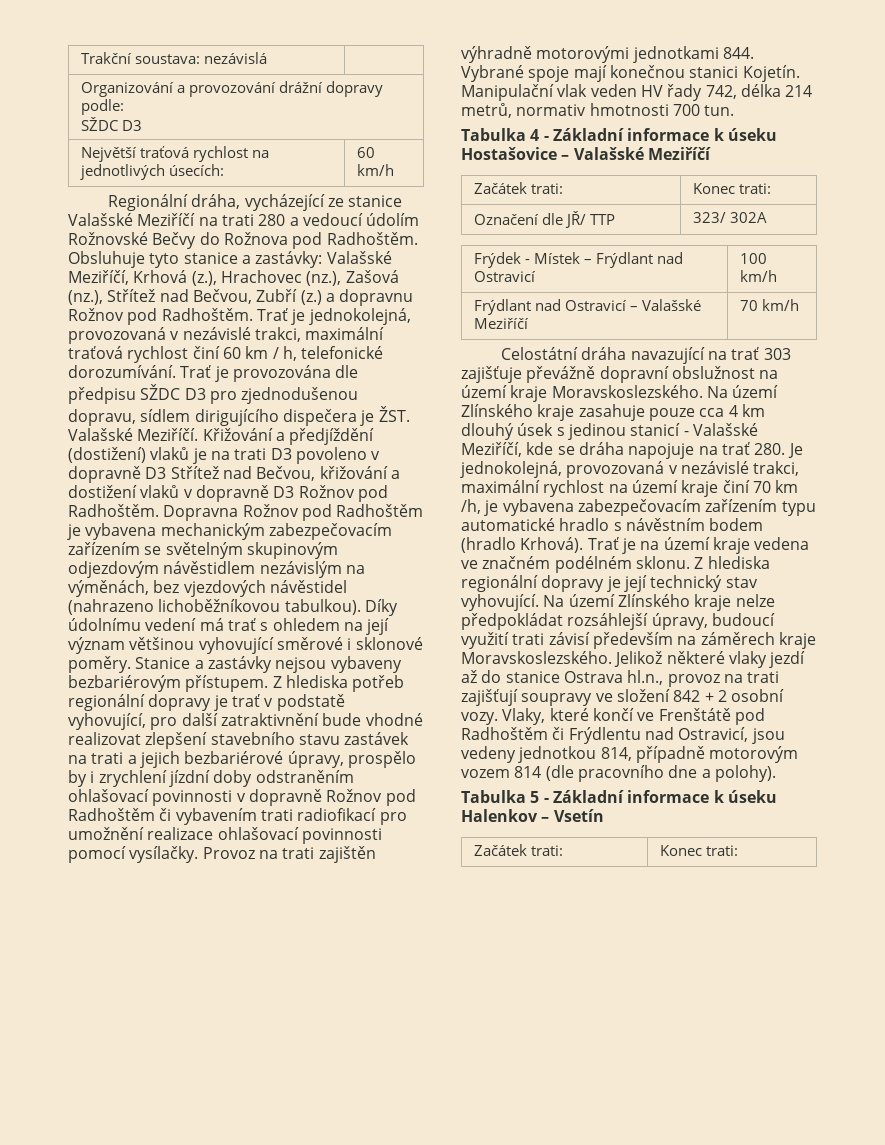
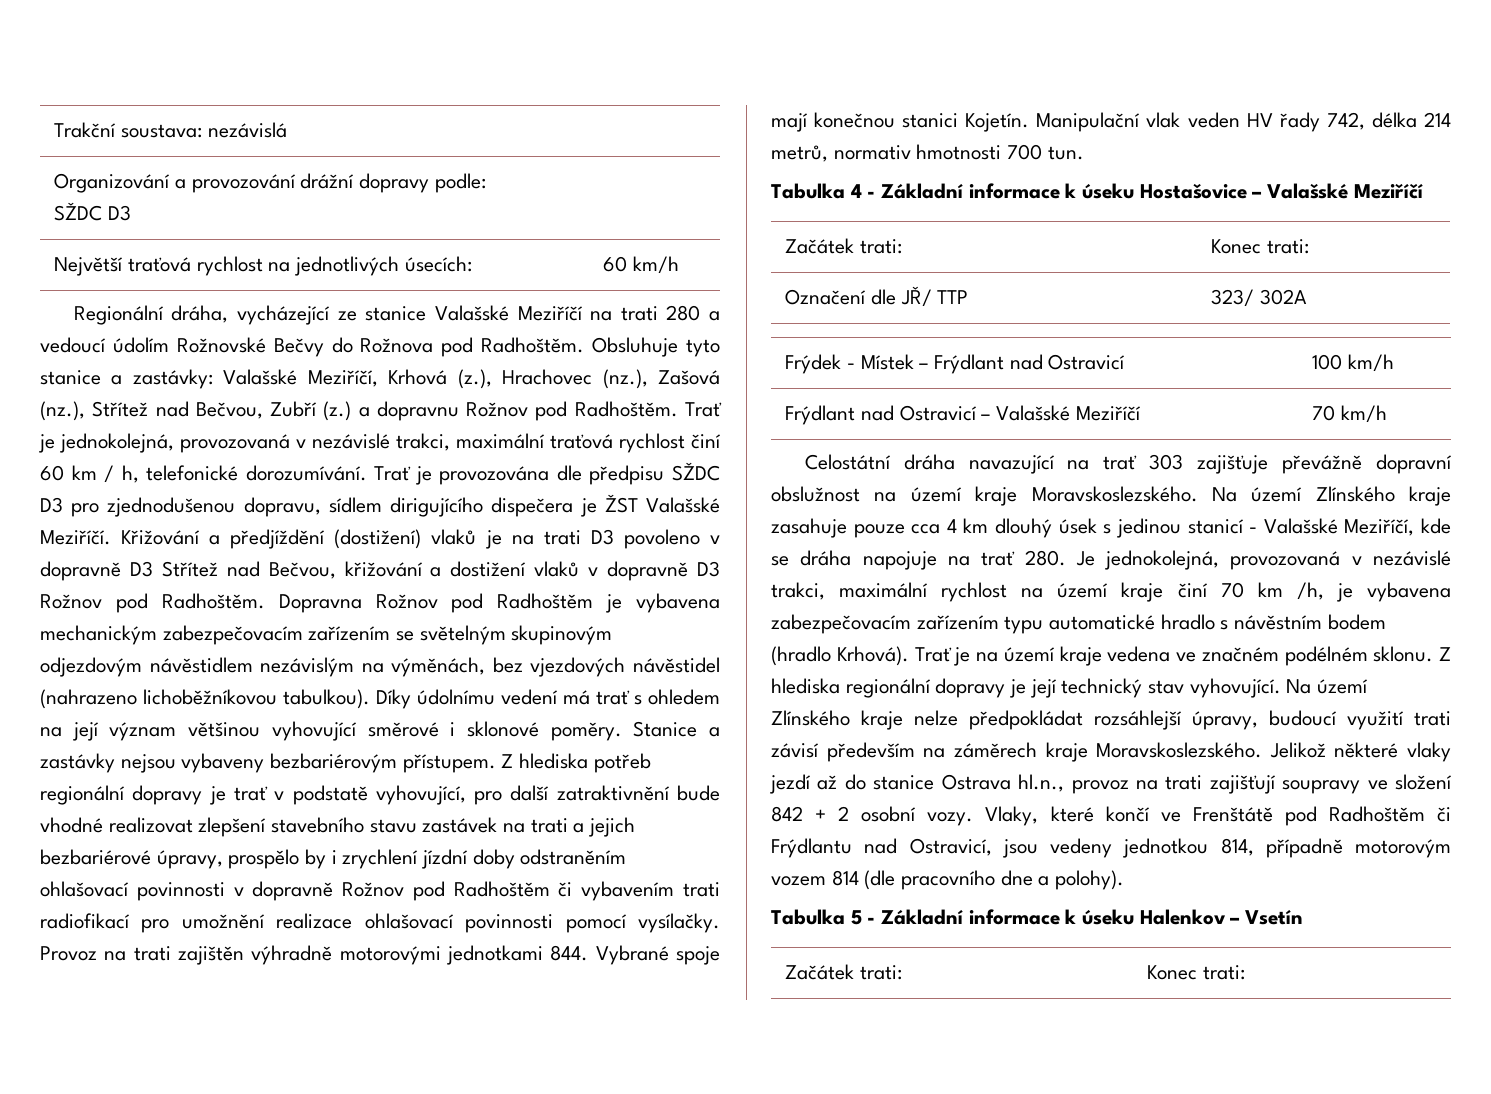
[378,406,410,422] ŽST. -> [604,494,638,513] ŽST
[568,727,641,744] Frýdlentu -> [771,838,852,858] Frýdlantu

